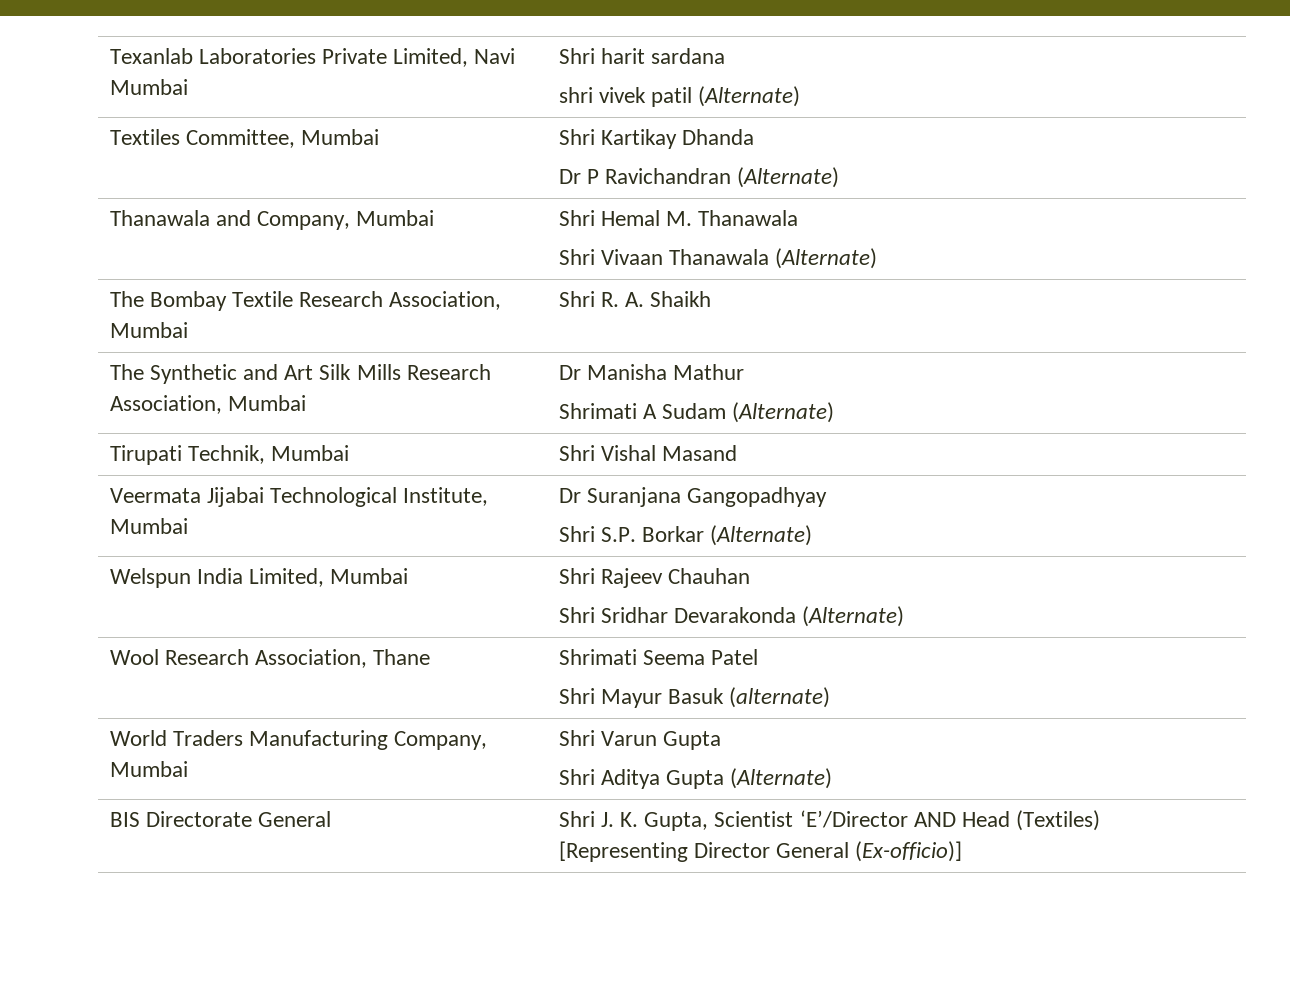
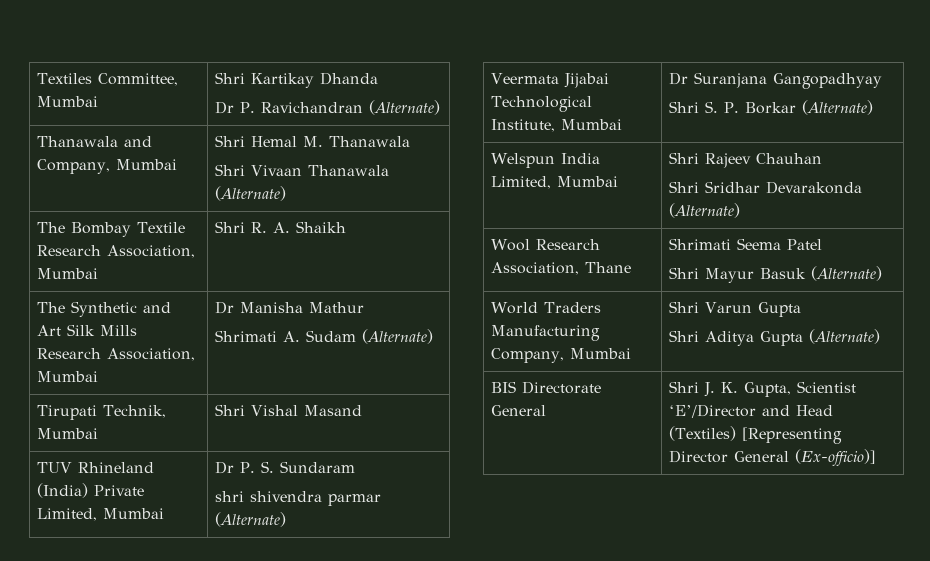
[109,48,516,67] [109,79,188,95] [558,48,725,64] [558,86,801,107] Texanlab Laboratories Private Limited, Navi Mumbai | Shri harit sardana // shri vivek patil (Alternate) // -> (36, 78) none
[586,169,599,184] P -> [239,102,255,113] P.
[642,404,657,419] A -> [282,331,300,342] A.
(737, 453) none -> [36,462,154,473] [36,483,144,498] [36,508,164,521] [214,461,355,474] [214,491,381,506] [214,512,286,527] // TUV Rhineland (India) Private Limited, Mumbai | Dr P. S. Sundaram // shri shivendra parmar (Alternate)
[600,527,636,542] S.P. -> [704,101,739,113] S. P.
[729,687,831,708] (alternate) -> [810,266,882,281] (Alternate)
[913,812,956,827] AND -> [761,405,790,416] and

